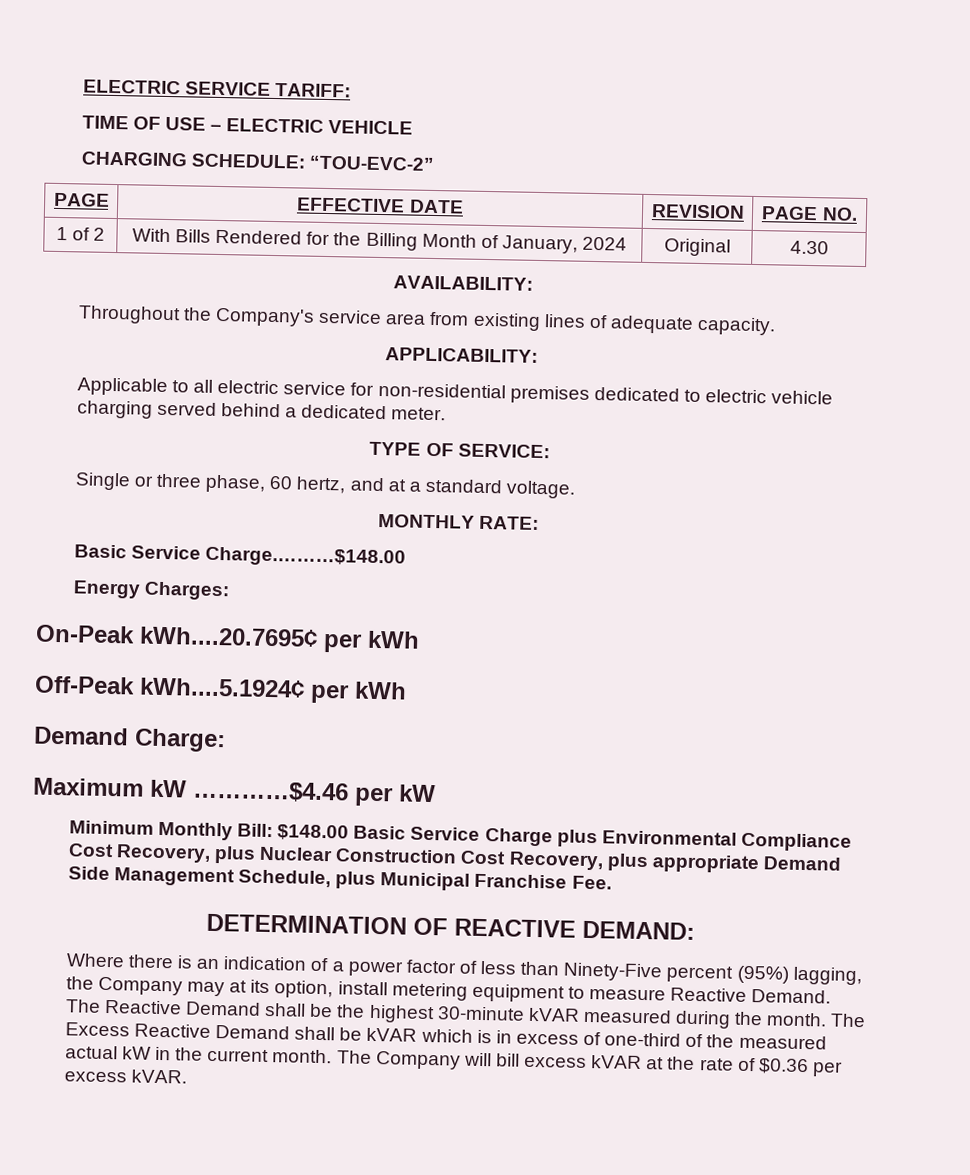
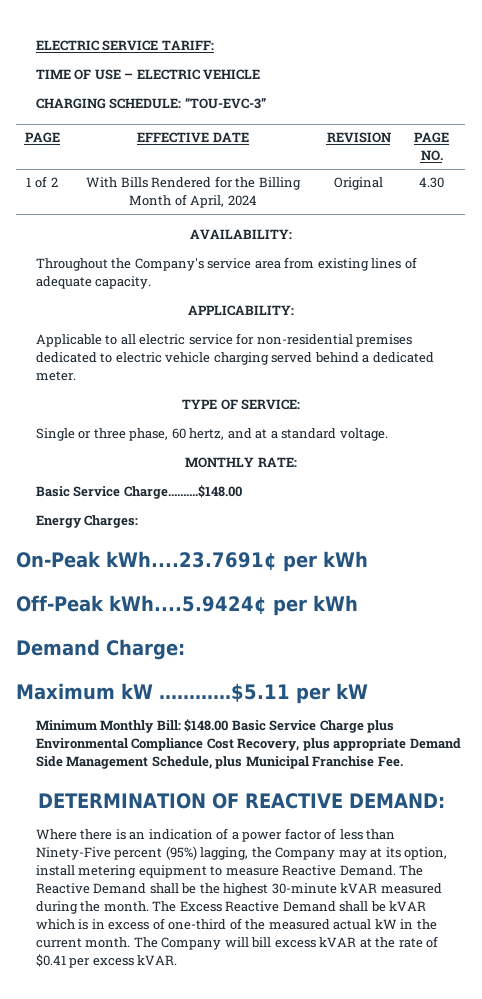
[309,155,436,171] “TOU-EVC-2” -> [184,97,266,109] “TOU-EVC-3”
[501,235,578,254] January, -> [190,195,225,208] April,
[139,626,318,647] kWh....20.7695¢ -> [106,551,277,571] kWh....23.7691¢
[139,677,305,698] kWh....5.1924¢ -> [109,595,267,615] kWh....5.9424¢
[192,780,349,803] …………$4.46 -> [159,683,290,702] …………$5.11
[259,846,649,872] Nuclear Construction Cost Recovery, plus -> (330, 744) none
[757,1058,809,1075] $0.36 -> [35,954,66,967] $0.41

